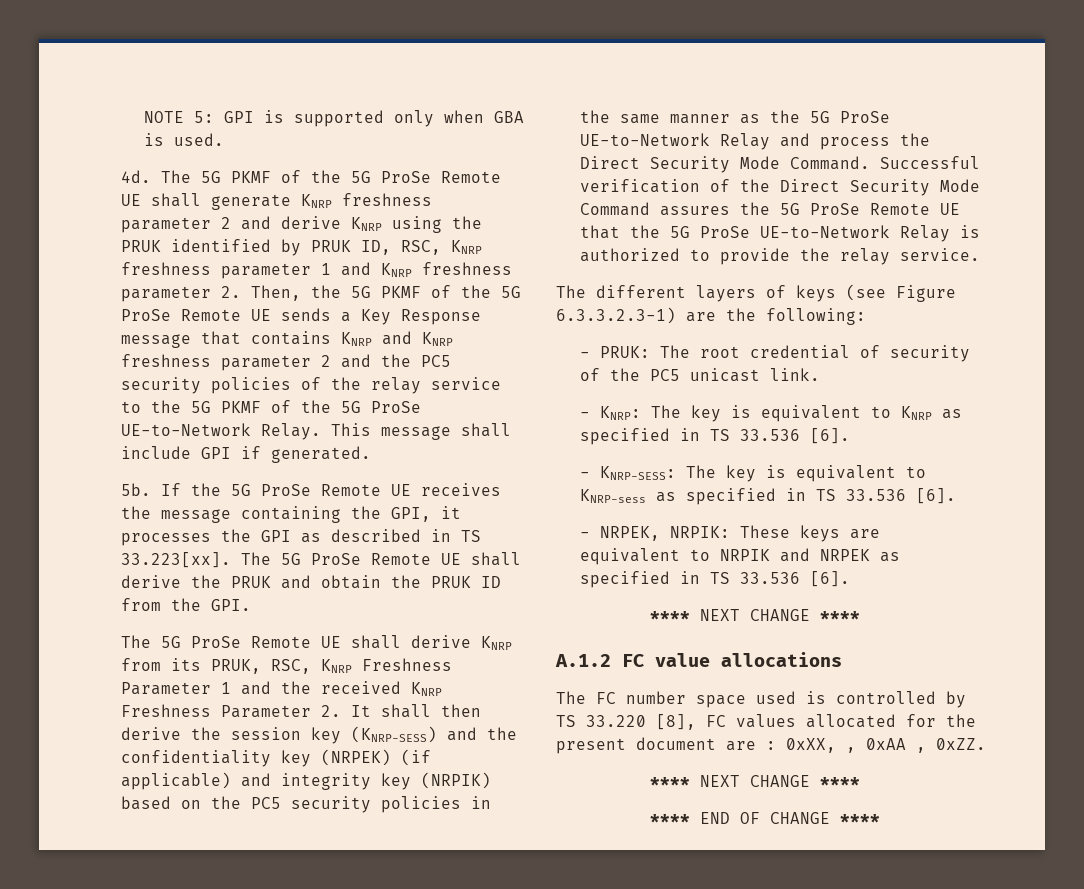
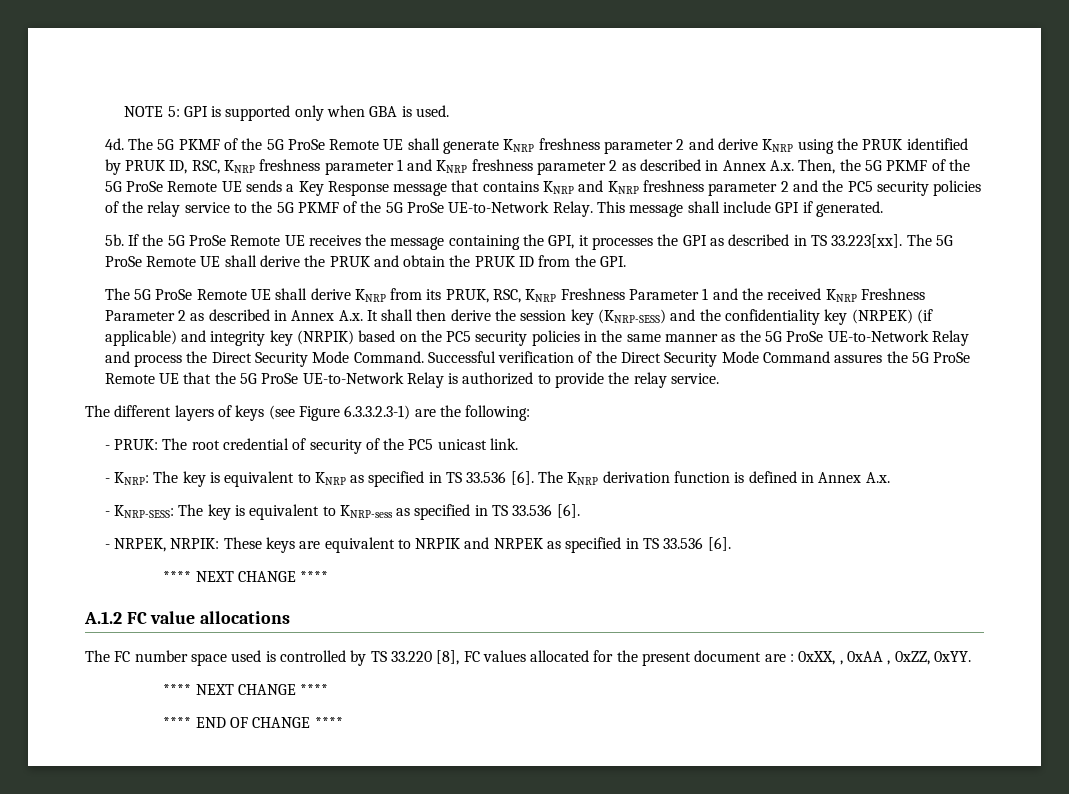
[220,286,241,298] 2. -> [609,159,795,171] 2 as described in Annex A.x.
[320,705,341,717] 2. -> [177,309,363,321] 2 as described in Annex A.x.
(850, 436) none -> [538,471,890,485] The KNRP derivation function is defined in Annex A.x.
[936,738,986,750] 0xZZ. -> [894,651,972,665] 0xZZ, 0xYY.

